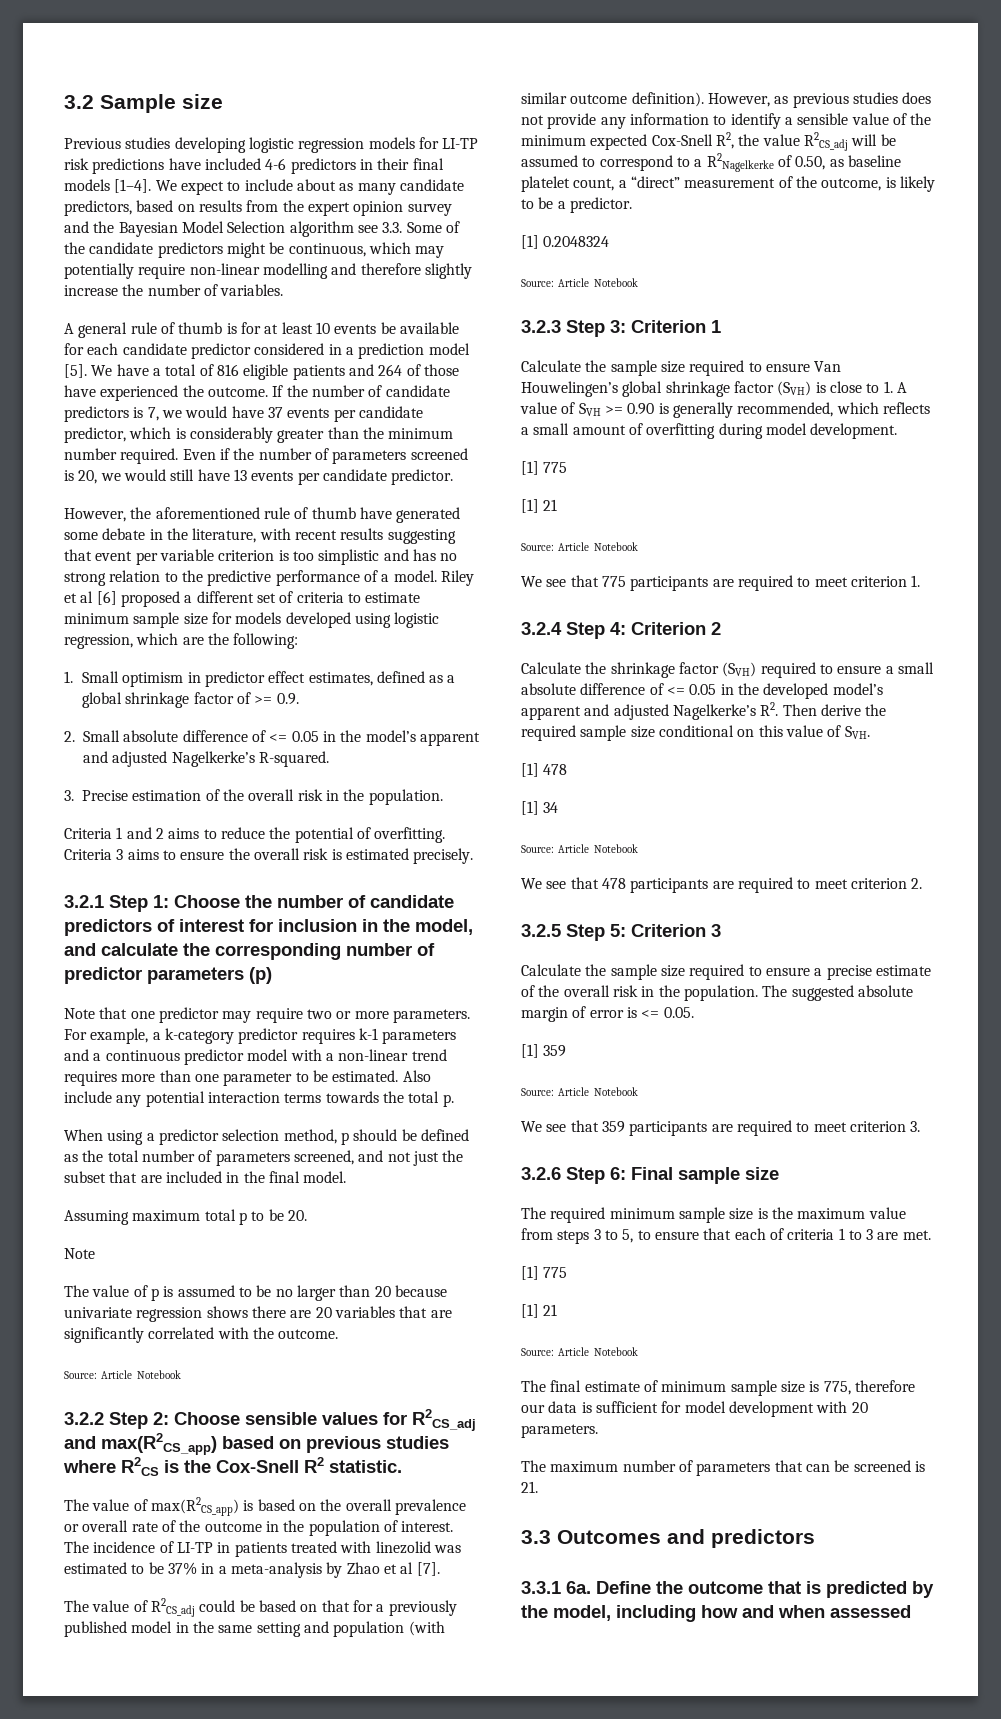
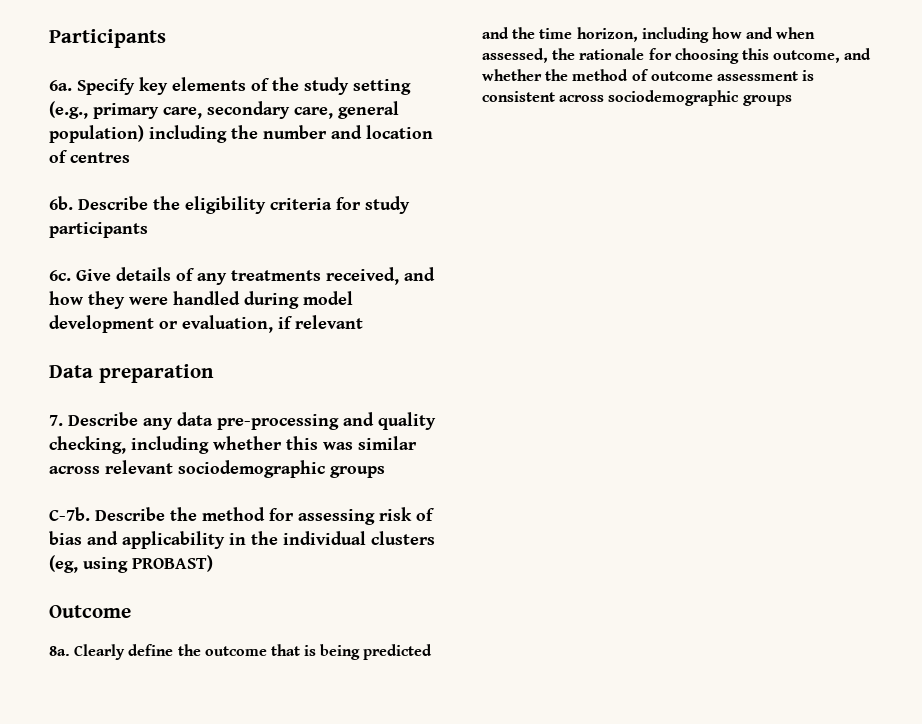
[64,94,223,113] [64,137,479,153] [64,158,444,174] [64,179,464,195] [64,200,452,216] [64,221,460,237] [64,242,445,258] [64,263,472,279] [64,284,284,296] [64,322,459,338] [64,343,470,359] [64,364,459,380] [64,385,450,401] [64,406,423,422] [64,427,454,443] [64,448,468,464] [64,469,454,485] [64,507,461,523] [64,528,456,544] [64,549,458,565] [64,570,474,586] [64,591,421,607] [64,612,440,628] [64,633,299,649] [64,671,456,687] [81,692,299,708] [64,730,480,746] [83,751,329,767] [64,789,443,805] [64,827,446,843] [64,848,474,864] [64,895,454,912] [64,919,473,936] [64,943,435,960] [64,967,272,984] [64,1007,470,1023] [64,1028,457,1044] [64,1049,447,1065] [64,1070,431,1086] [64,1091,454,1107] [64,1129,469,1145] [64,1150,464,1166] [64,1171,347,1183] [64,1209,307,1225] [64,1248,95,1259] [64,1285,447,1301] [64,1306,452,1322] [64,1327,339,1343] [64,1370,181,1379] [64,1409,476,1431] [64,1433,449,1455] [63,1457,402,1476] [64,1497,466,1516] [64,1520,454,1536] [64,1541,461,1557] [64,1562,440,1578] [64,1598,457,1617] [64,1621,445,1637] [521,92,932,108] [521,113,932,129] [521,132,896,151] [521,153,901,172] [521,176,935,192] [521,197,632,213] [521,235,610,249] [521,278,638,287] [521,320,721,337] [521,360,842,376] [521,381,907,397] [520,402,930,418] [521,423,898,439] [521,461,568,475] [521,499,558,513] [521,542,638,551] [521,575,921,591] [521,622,721,639] [521,662,934,678] [521,683,883,699] [521,702,887,720] [521,725,870,741] [521,763,568,777] [521,801,559,815] [521,844,638,853] [521,877,923,893] [521,924,721,941] [521,964,931,980] [521,985,913,1001] [521,1006,694,1022] [521,1044,567,1058] [521,1087,638,1096] [521,1120,921,1136] [521,1167,779,1184] [521,1207,906,1223] [521,1228,931,1244] [521,1266,568,1280] [521,1304,558,1318] [521,1347,638,1356] [521,1380,915,1396] [521,1401,868,1417] [521,1424,598,1438] [521,1460,925,1476] [521,1481,538,1493] [521,1529,815,1548] [521,1581,934,1598] [521,1605,911,1622] 3.2 Sample size // Previous studies developing logistic regression models for LI-TP risk predictions have included 4-6 predictors in their final models [1–4]. We expect to include about as many candidate predictors, based on results from the expert opinion survey and the Bayesian Model Selection algorithm see 3.3. Some of the candidate predictors might be continuous, which may potentially require non-linear modelling and therefore slightly increase the number of variables. // A general rule of thumb is for at least 10 events be available for each candidate predictor considered in a prediction model [5]. We have a total of 816 eligible patients and 264 of those have experienced the outcome. If the number of candidate predictors is 7, we would have 37 events per candidate predictor, which is considerably greater than the minimum number required. Even if the number of parameters screened is 20, we would still have 13 events per candidate predictor. // However, the aforementioned rule of thumb have generated some debate in the literature, with recent results suggesting that event per variable criterion is too simplistic and has no strong relation to the predictive performance of a model. Riley et al [6] proposed a different set of criteria to estimate minimum sample size for models developed using logistic regression, which are the following: // 1. Small optimism in predictor effect estimates, defined as a global shrinkage factor of >= 0.9. // 2. Small absolute difference of <= 0.05 in the model’s apparent and adjusted Nagelkerke’s R-squared. // 3. Precise estimation of the overall risk in the population. // Criteria 1 and 2 aims to reduce the potential of overfitting. Criteria 3 aims to ensure the overall risk is estimated precisely. // 3.2.1 Step 1: Choose the number of candidate predictors of interest for inclusion in the model, and calculate the corresponding number of predictor parameters (p) // Note that one predictor may require two or more parameters. For example, a k-category predictor requires k-1 parameters and a continuous predictor model with a non-linear trend requires more than one parameter to be estimated. Also include any potential interaction terms towards the total p. // When using a predictor selection method, p should be defined as the total number of parameters screened, and not just the subset that are included in the final model. // Assuming maximum total p to be 20. // Note // The value of p is assumed to be no larger than 20 because univariate regression shows there are 20 variables that are significantly correlated with the outcome. // Source: Article Notebook // 3.2.2 Step 2: Choose sensible values for R2CS_adj and max(R2CS_app) based on previous studies where R2CS is the Cox-Snell R2 statistic. // The value of max(R2CS_app) is based on the overall prevalence or overall rate of the outcome in the population of interest. The incidence of LI-TP in patients treated with linezolid was estimated to be 37% in a meta-analysis by Zhao et al [7]. // The value of R2CS_adj could be based on that for a previously published model in the same setting and population (with similar outcome definition). However, as previous studies does not provide any information to identify a sensible value of the minimum expected Cox-Snell R2, the value R2CS_adj will be assumed to correspond to a R2Nagelkerke of 0.50, as baseline platelet count, a “direct” measurement of the outcome, is likely to be a predictor. // [1] 0.2048324 // Source: Article Notebook // 3.2.3 Step 3: Criterion 1 // Calculate the sample size required to ensure Van Houwelingen’s global shrinkage factor (SVH) is close to 1. A value of SVH >= 0.90 is generally recommended, which reflects a small amount of overfitting during model development. // [1] 775 // [1] 21 // Source: Article Notebook // We see that 775 participants are required to meet criterion 1. // 3.2.4 Step 4: Criterion 2 // Calculate the shrinkage factor (SVH) required to ensure a small absolute difference of <= 0.05 in the developed model’s apparent and adjusted Nagelkerke’s R2. Then derive the required sample size conditional on this value of SVH. // [1] 478 // [1] 34 // Source: Article Notebook // We see that 478 participants are required to meet criterion 2. // 3.2.5 Step 5: Criterion 3 // Calculate the sample size required to ensure a precise estimate of the overall risk in the population. The suggested absolute margin of error is <= 0.05. // [1] 359 // Source: Article Notebook // We see that 359 participants are required to meet criterion 3. // 3.2.6 Step 6: Final sample size // The required minimum sample size is the maximum value from steps 3 to 5, to ensure that each of criteria 1 to 3 are met. // [1] 775 // [1] 21 // Source: Article Notebook // The final estimate of minimum sample size is 775, therefore our data is sufficient for model development with 20 parameters. // The maximum number of parameters that can be screened is 21. // 3.3 Outcomes and predictors // 3.3.1 6a. Define the outcome that is predicted by the model, including how and when assessed -> [49,29,166,48] [49,77,411,95] [49,101,399,119] [49,125,433,143] [49,150,130,163] [49,196,410,214] [49,222,148,238] [49,267,435,285] [49,291,353,309] [49,315,363,333] [49,364,214,383] [49,412,436,430] [49,436,417,454] [49,460,385,478] [49,507,435,525] [49,531,435,549] [49,555,213,573] [49,605,131,618] [49,644,433,660] [482,27,816,43] [482,48,872,64] [482,69,815,81] [482,90,792,106] Participants // 6a. Specify key elements of the study setting (e.g., primary care, secondary care, general population) including the number and location of centres // 6b. Describe the eligibility criteria for study participants // 6c. Give details of any treatments received, and how they were handled during model development or evaluation, if relevant // Data preparation // 7. Describe any data pre-processing and quality checking, including whether this was similar across relevant sociodemographic groups // C-7b. Describe the method for assessing risk of bias and applicability in the individual clusters (eg, using PROBAST) // Outcome // 8a. Clearly define the outcome that is being predicted and the time horizon, including how and when assessed, the rationale for choosing this outcome, and whether the method of outcome assessment is consistent across sociodemographic groups

